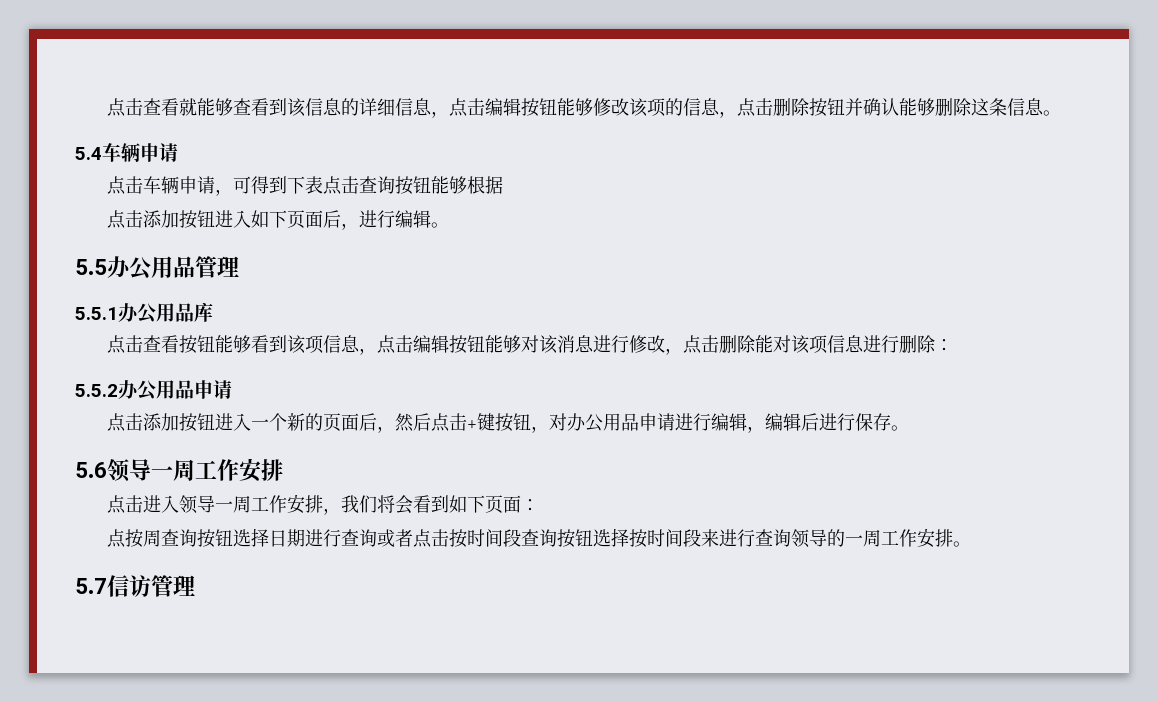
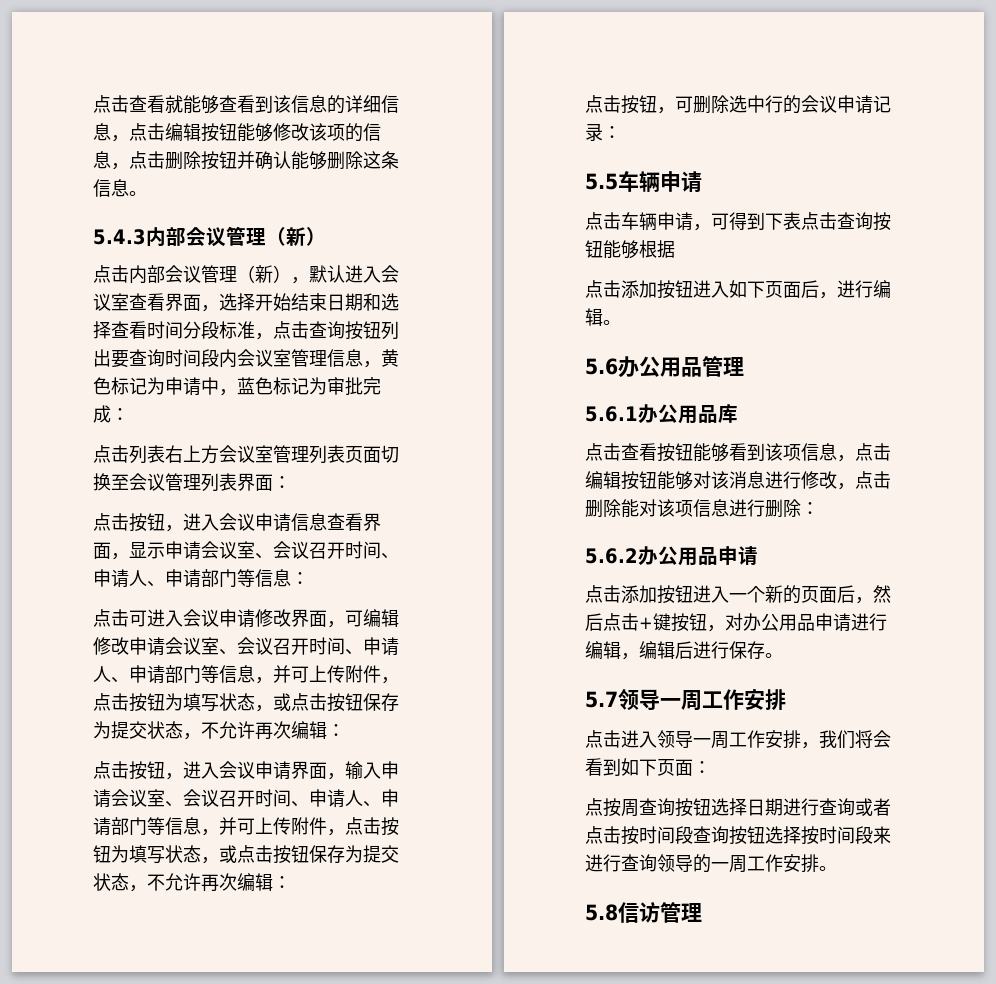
[75,147,102,160] 5.4 -> [93,226,326,247] [93,265,399,284] [93,293,399,312] [93,321,399,340] [93,349,399,368] [93,377,381,396] [93,405,129,423] [93,445,399,464] [93,473,291,492] [93,513,381,532] [93,541,399,560] [93,569,309,588] [93,609,399,628] [93,637,399,656] [93,665,399,684] [93,693,399,712] [93,721,345,740] [93,761,399,780] [93,789,399,808] [93,817,399,836] [93,845,399,864] [93,873,291,892] [585,95,891,114] [585,123,621,141] [585,173,618,190] 5.4.3内部会议管理（新） // 点击内部会议管理（新），默认进入会议室查看界面，选择开始结束日期和选择查看时间分段标准，点击查询按钮列出要查询时间段内会议室管理信息，黄色标记为申请中，蓝色标记为审批完成： // 点击列表右上方会议室管理列表页面切换至会议管理列表界面： // 点击按钮，进入会议申请信息查看界面，显示申请会议室、会议召开时间、申请人、申请部门等信息： // 点击可进入会议申请修改界面，可编辑修改申请会议室、会议召开时间、申请人、申请部门等信息，并可上传附件，点击按钮为填写状态，或点击按钮保存为提交状态，不允许再次编辑： // 点击按钮，进入会议申请界面，输入申请会议室、会议召开时间、申请人、申请部门等信息，并可上传附件，点击按钮为填写状态，或点击按钮保存为提交状态，不允许再次编辑： // 点击按钮，可删除选中行的会议申请记录： // 5.5
[75,259,107,275] 5.5 -> [585,358,618,375] 5.6
[75,307,118,320] 5.5.1 -> [585,406,638,422] 5.6.1
[75,384,118,397] 5.5.2 -> [585,548,638,564] 5.6.2
[75,462,107,478] 5.6 -> [585,691,618,708] 5.7
[75,578,107,594] 5.7 -> [585,904,618,921] 5.8

